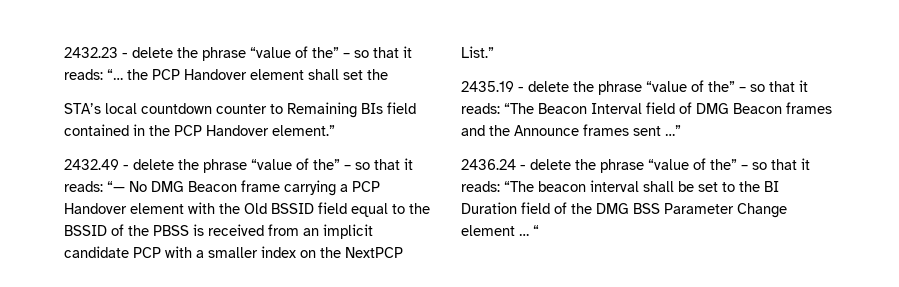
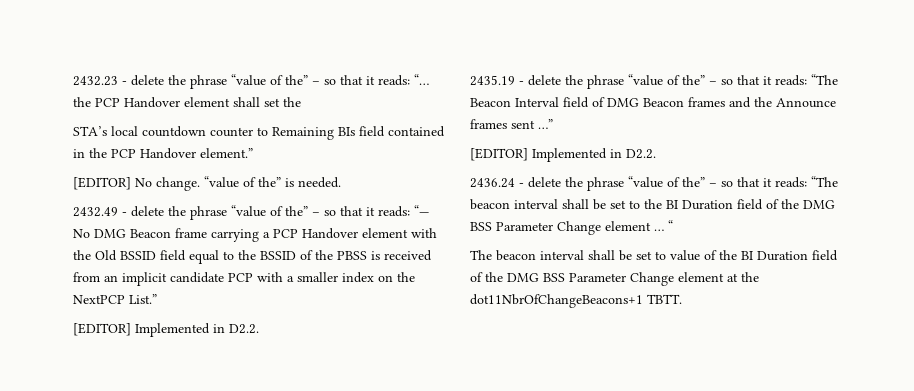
(335, 130) none -> [73,176,341,191] // [EDITOR] No change. “value of the” is needed.
(494, 52) none -> [73,323,259,337] // [EDITOR] Implemented in D2.2.
(681, 130) none -> [470,148,656,162] // [EDITOR] Implemented in D2.2.
(539, 230) none -> [470,250,838,261] [470,272,759,286] [470,294,682,308] // The beacon interval shall be set to value of the BI Duration field of the DMG BSS Parameter Change element at the dot11NbrOfChangeBeacons+1 TBTT.

